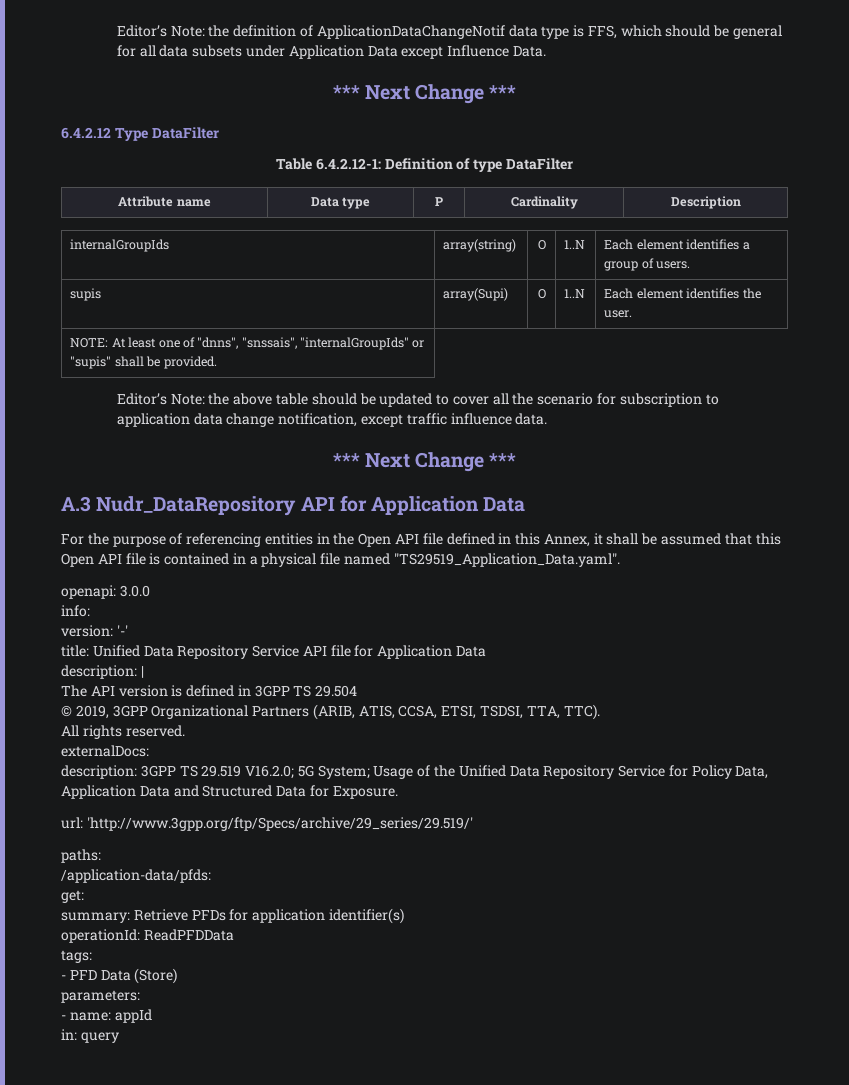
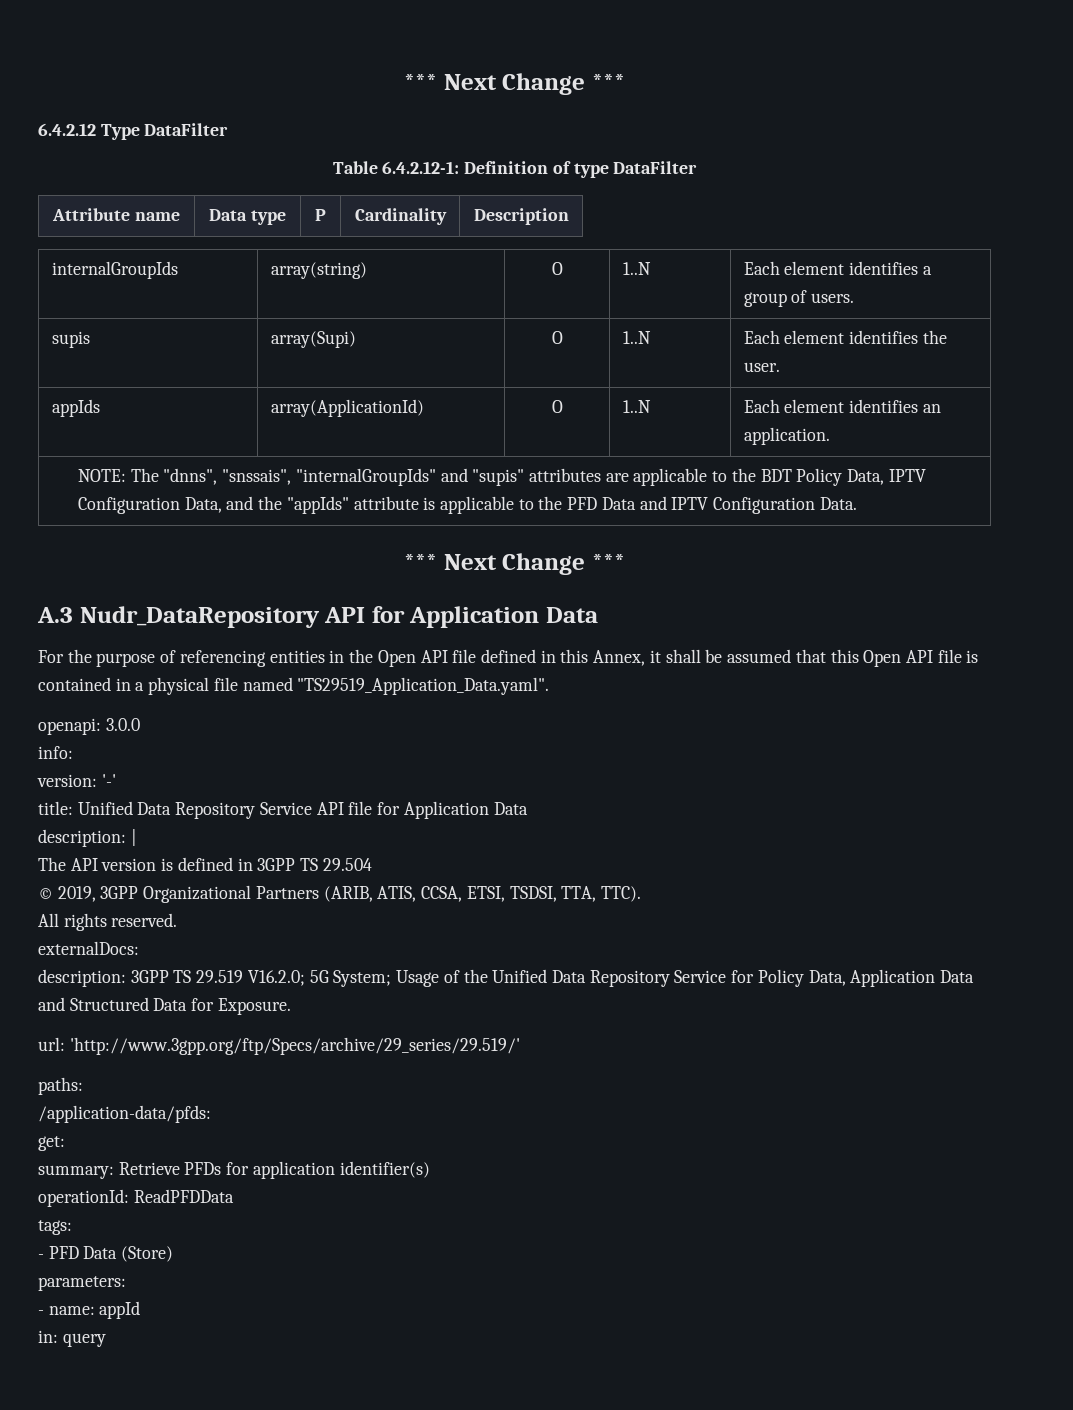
[116,25,782,39] [116,45,546,59] Editor’s Note: the definition of ApplicationDataChangeNotif data type is FFS, which should be general for all data subsets under Application Data except Influence Data. // -> (404, 82) none
[70,337,425,350] [70,356,217,369] [116,393,719,407] [116,413,548,427] NOTE: At least one of "dnns", "snssais", "internalGroupIds" or "supis" shall be provided. // Editor’s Note: the above table should be updated to cover all the scenario for subscription to application data change notification, except traffic influence data. -> [51,399,100,417] [270,399,424,417] [551,400,563,413] [622,400,651,413] [743,399,941,413] [743,427,830,445] [77,468,926,486] [77,496,857,514] appIds | array(ApplicationId) | O | 1..N | Each element identifies an application. // NOTE: The "dnns", "snssais", "internalGroupIds" and "supis" attributes are applicable to the BDT Policy Data, IPTV Configuration Data, and the "appIds" attribute is applicable to the PFD Data and IPTV Configuration Data.

